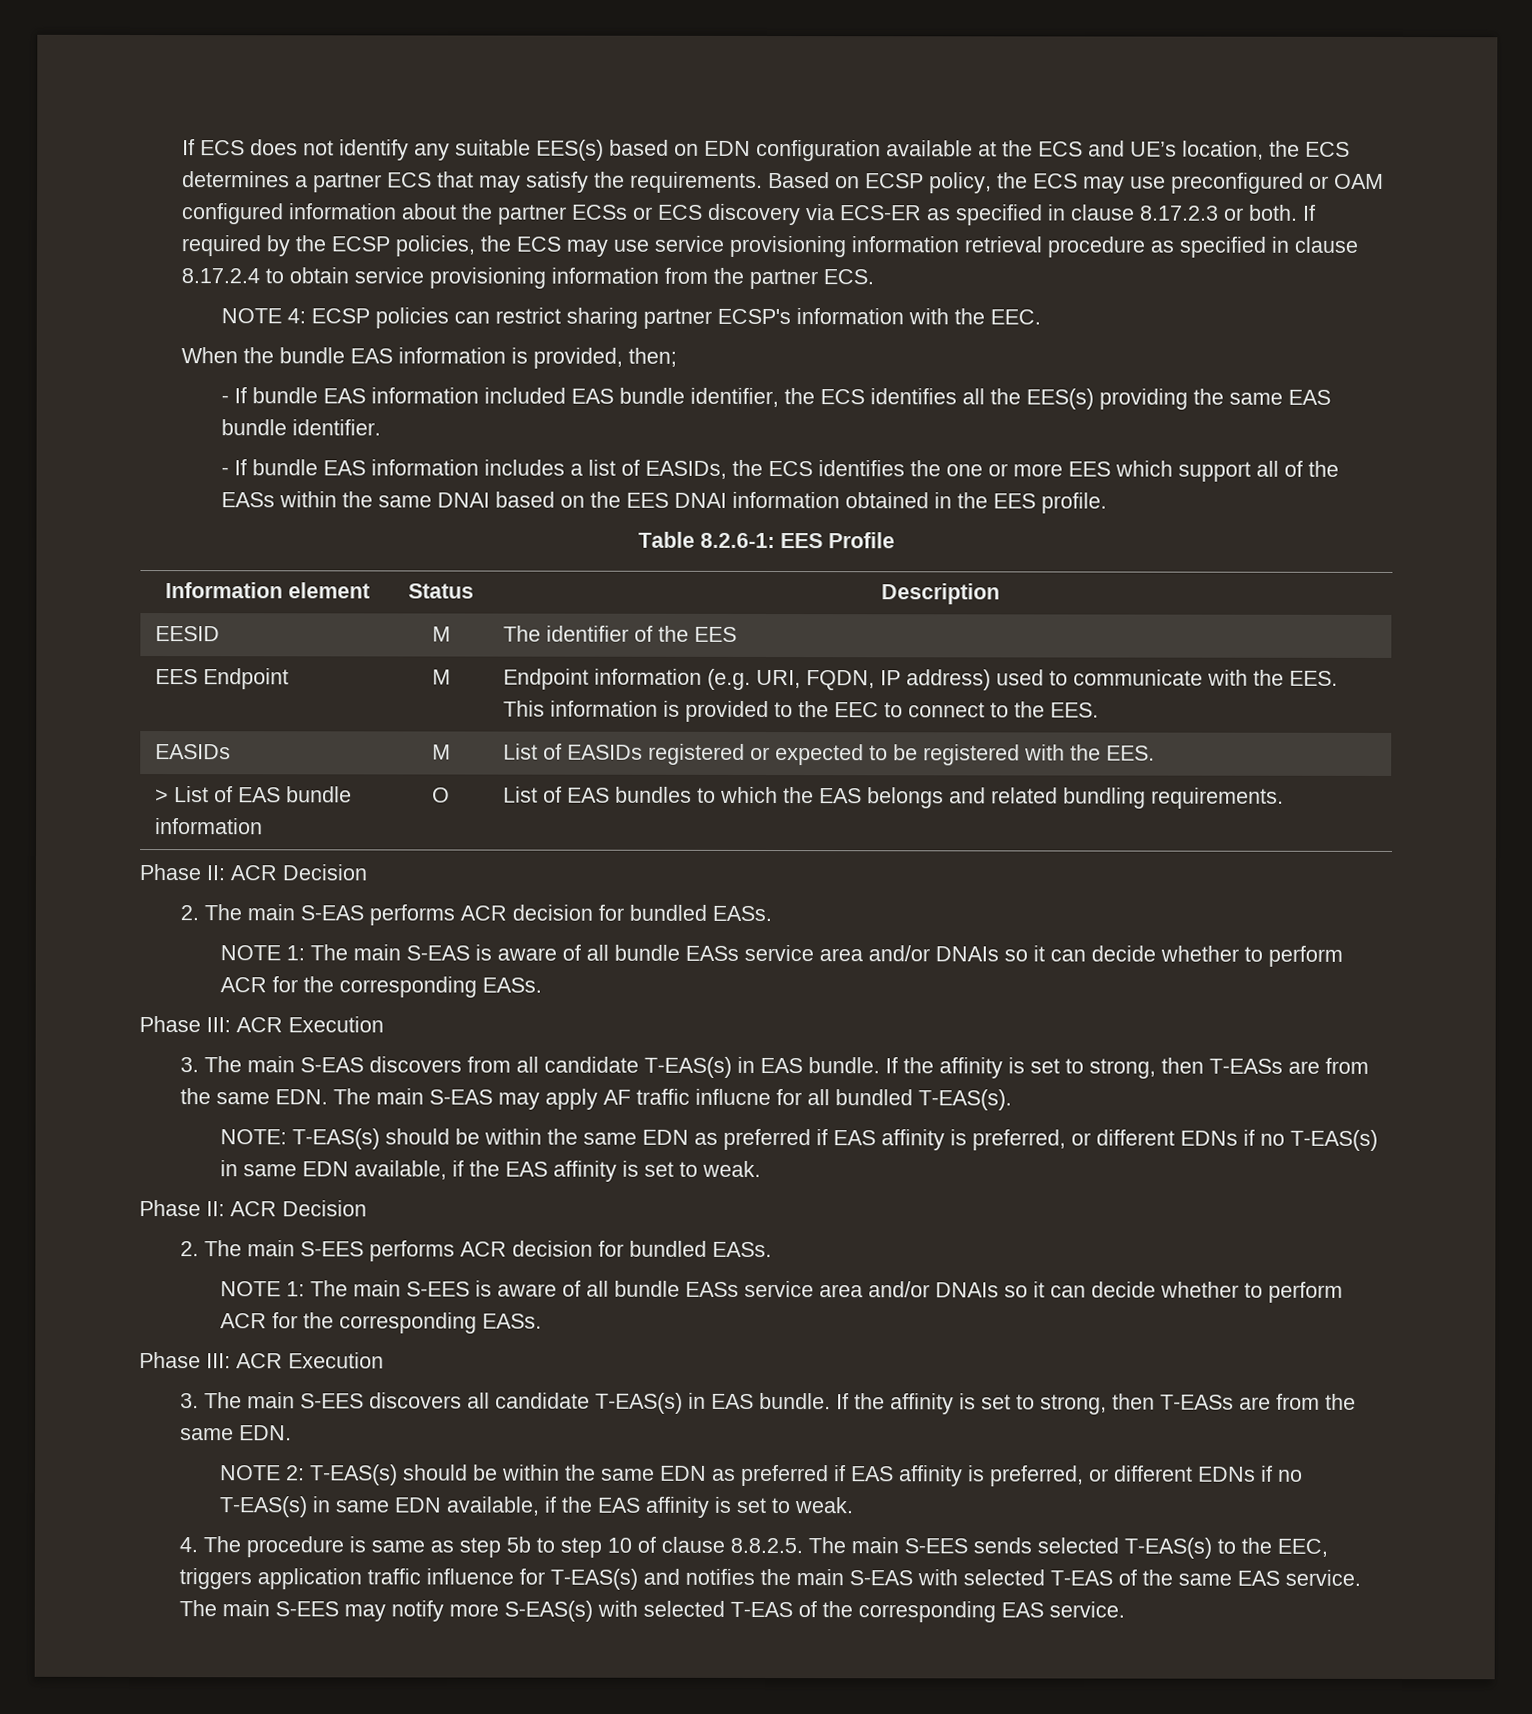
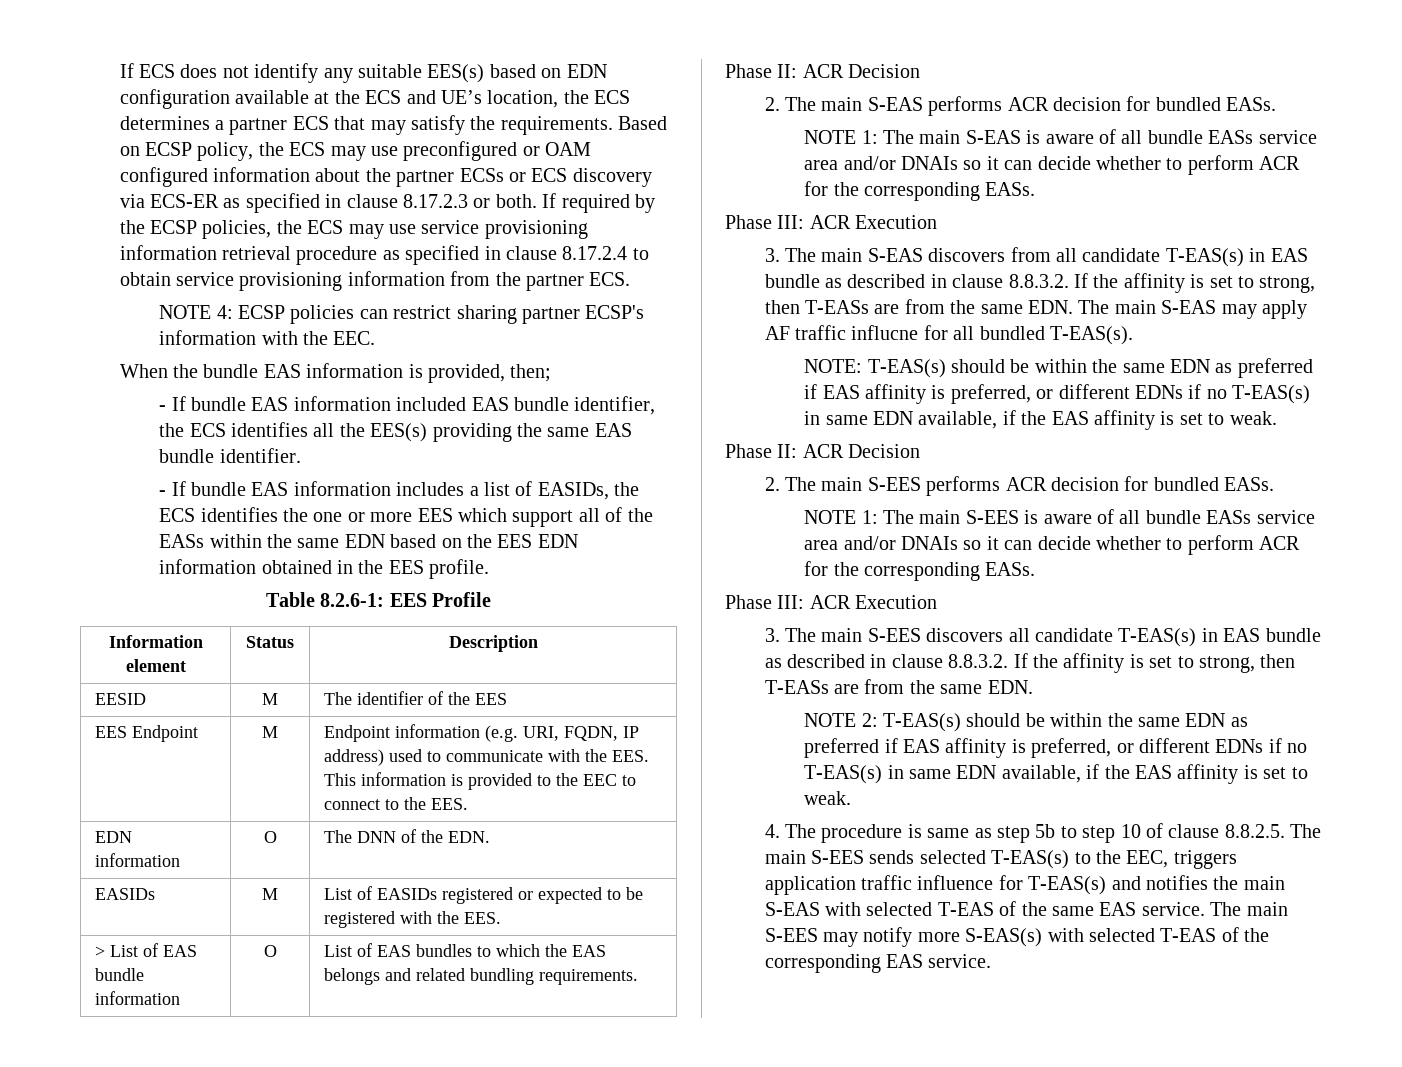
[437,492,491,508] DNAI -> [344,534,385,548] EDN
[674,492,728,508] DNAI -> [537,534,578,548] EDN
(1100, 710) none -> [94,831,132,843] [94,853,180,867] [263,831,277,843] [323,829,490,843] // EDN information | O | The DNN of the EDN.
[807,1057,880,1074] bundle. -> [764,274,1069,288] bundle as described in clause 8.8.3.2.
[758,1392,831,1410] bundle. -> [1265,628,1321,642] [764,654,1009,668] bundle as described in clause 8.8.3.2.

